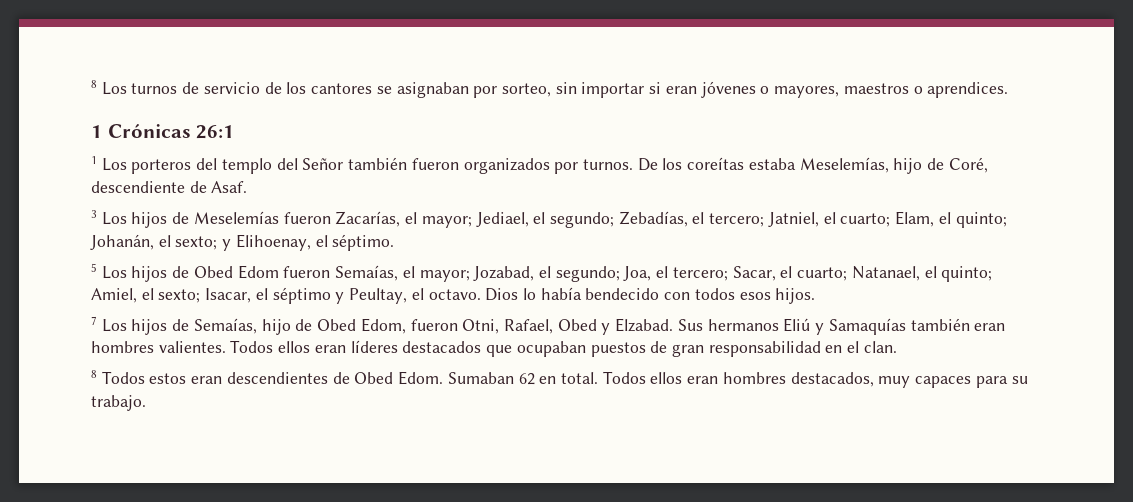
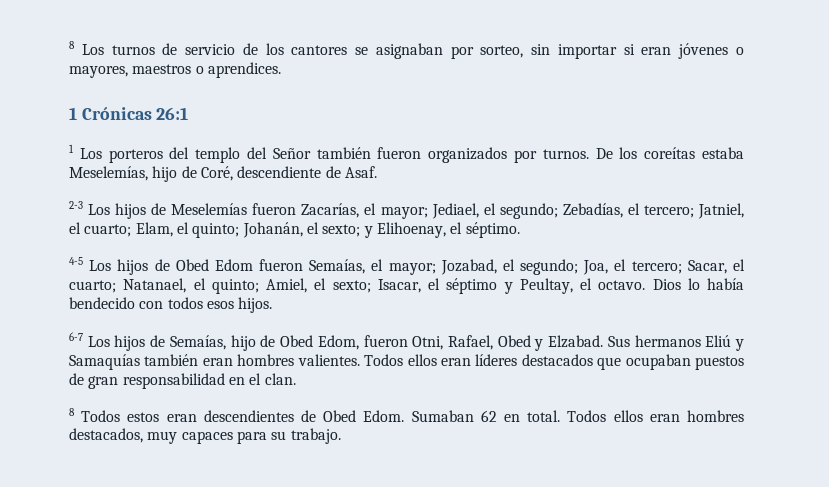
[91,210,97,218] 3 -> [69,201,83,209] 2-3
[91,263,97,272] 5 -> [69,257,83,265] 4-5
[91,316,97,325] 7 -> [69,332,83,341] 6-7

